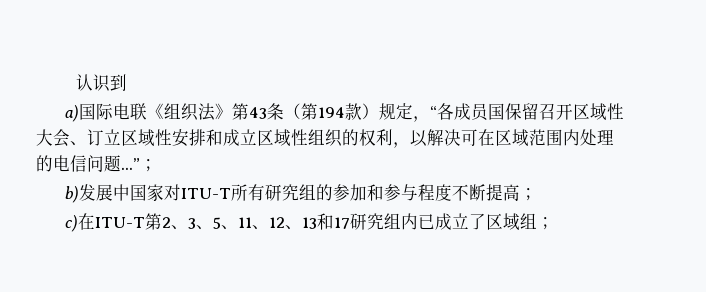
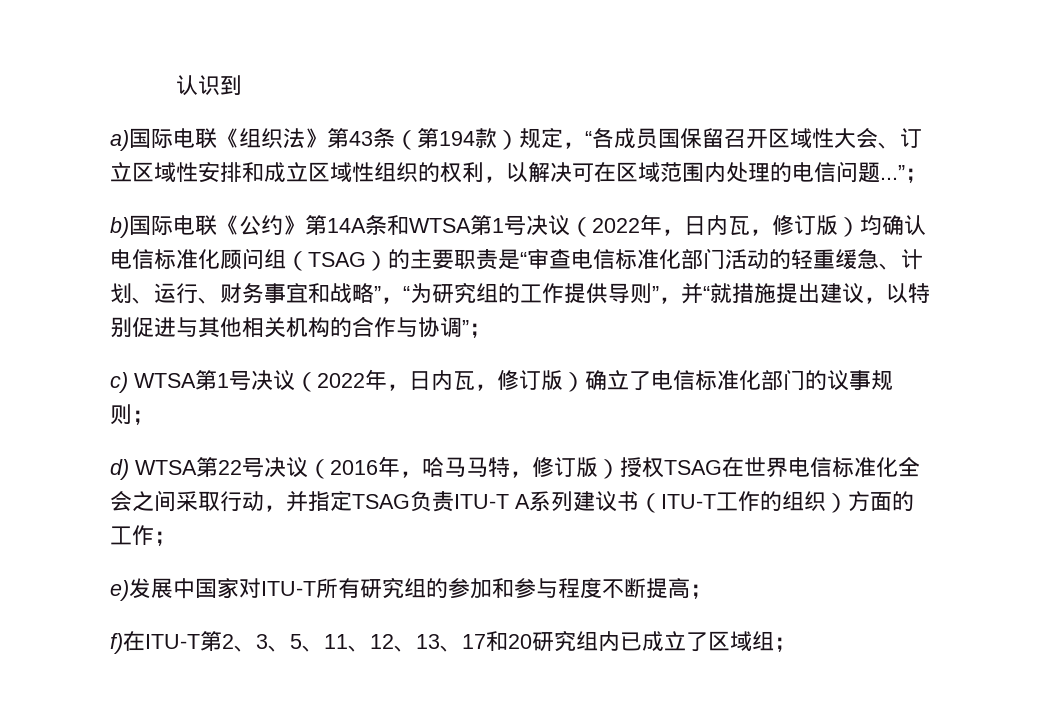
(80, 194) none -> [129,214,926,237] [110,248,923,271] [110,282,930,304] [110,316,491,338] [110,369,893,393] [110,404,154,425] [110,456,920,480] [110,490,914,513] [110,525,176,546] [110,580,129,601] 国际电联《公约》第14A条和WTSA第1号决议（2022年，日内瓦，修订版）均确认电信标准化顾问组（TSAG）的主要职责是“审查电信标准化部门活动的轻重缓急、计划、运行、财务事宜和战略”，“为研究组的工作提供导则”，并“就措施提出建议，以特别促进与其他相关机构的合作与协调”； // c) WTSA第1号决议（2022年，日内瓦，修订版）确立了电信标准化部门的议事规则； // d) WTSA第22号决议（2016年，哈马马特，修订版）授权TSAG在世界电信标准化全会之间采取行动，并指定TSAG负责ITU-T A系列建议书（ITU-T工作的组织）方面的工作； // e)
[65,215,79,232] c) -> [110,633,123,654] f)
[317,213,351,230] 和17 -> [440,631,532,652] 、17和20

